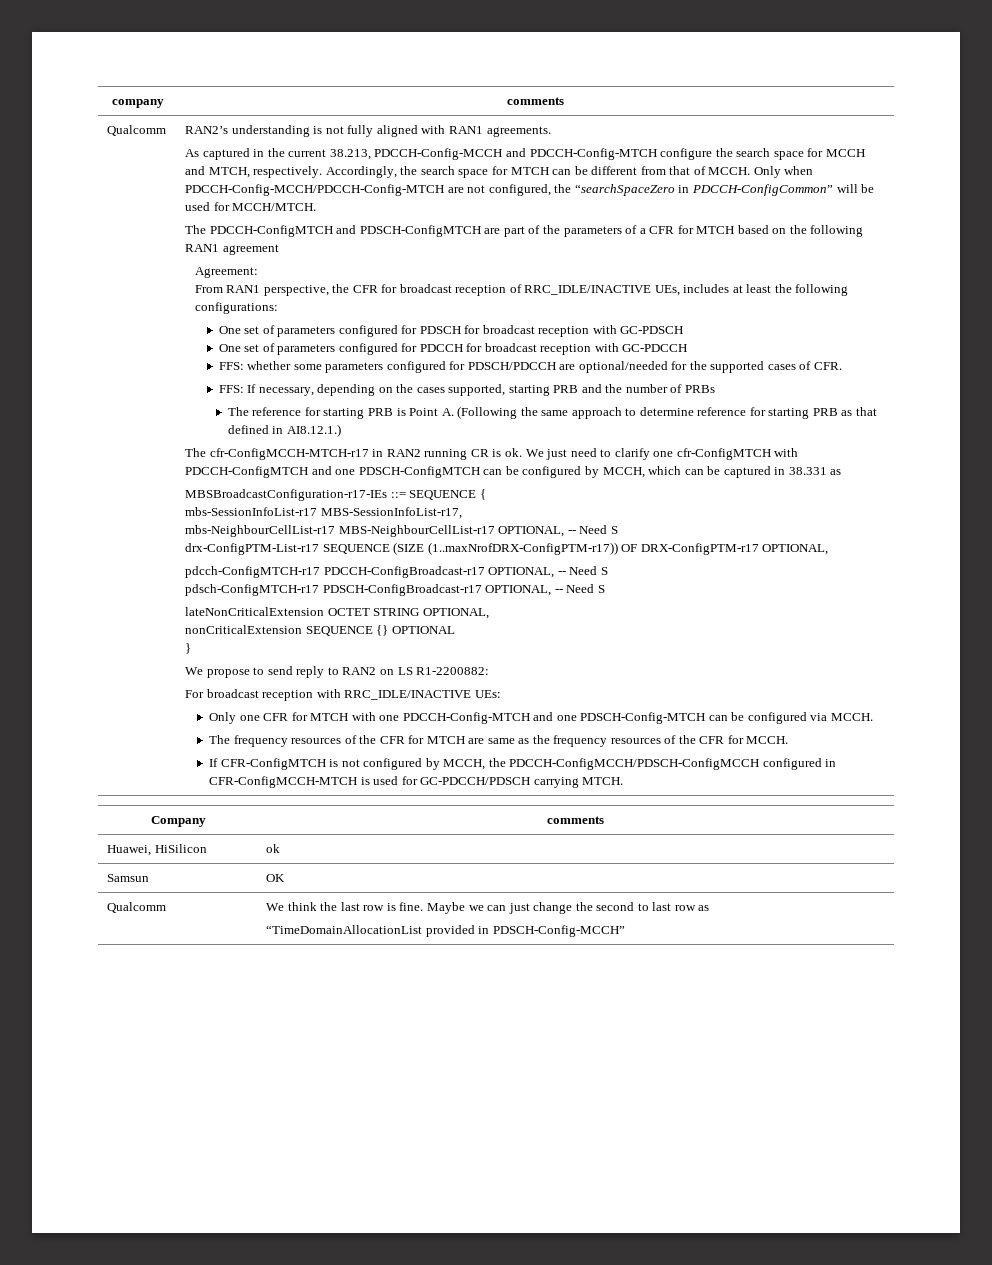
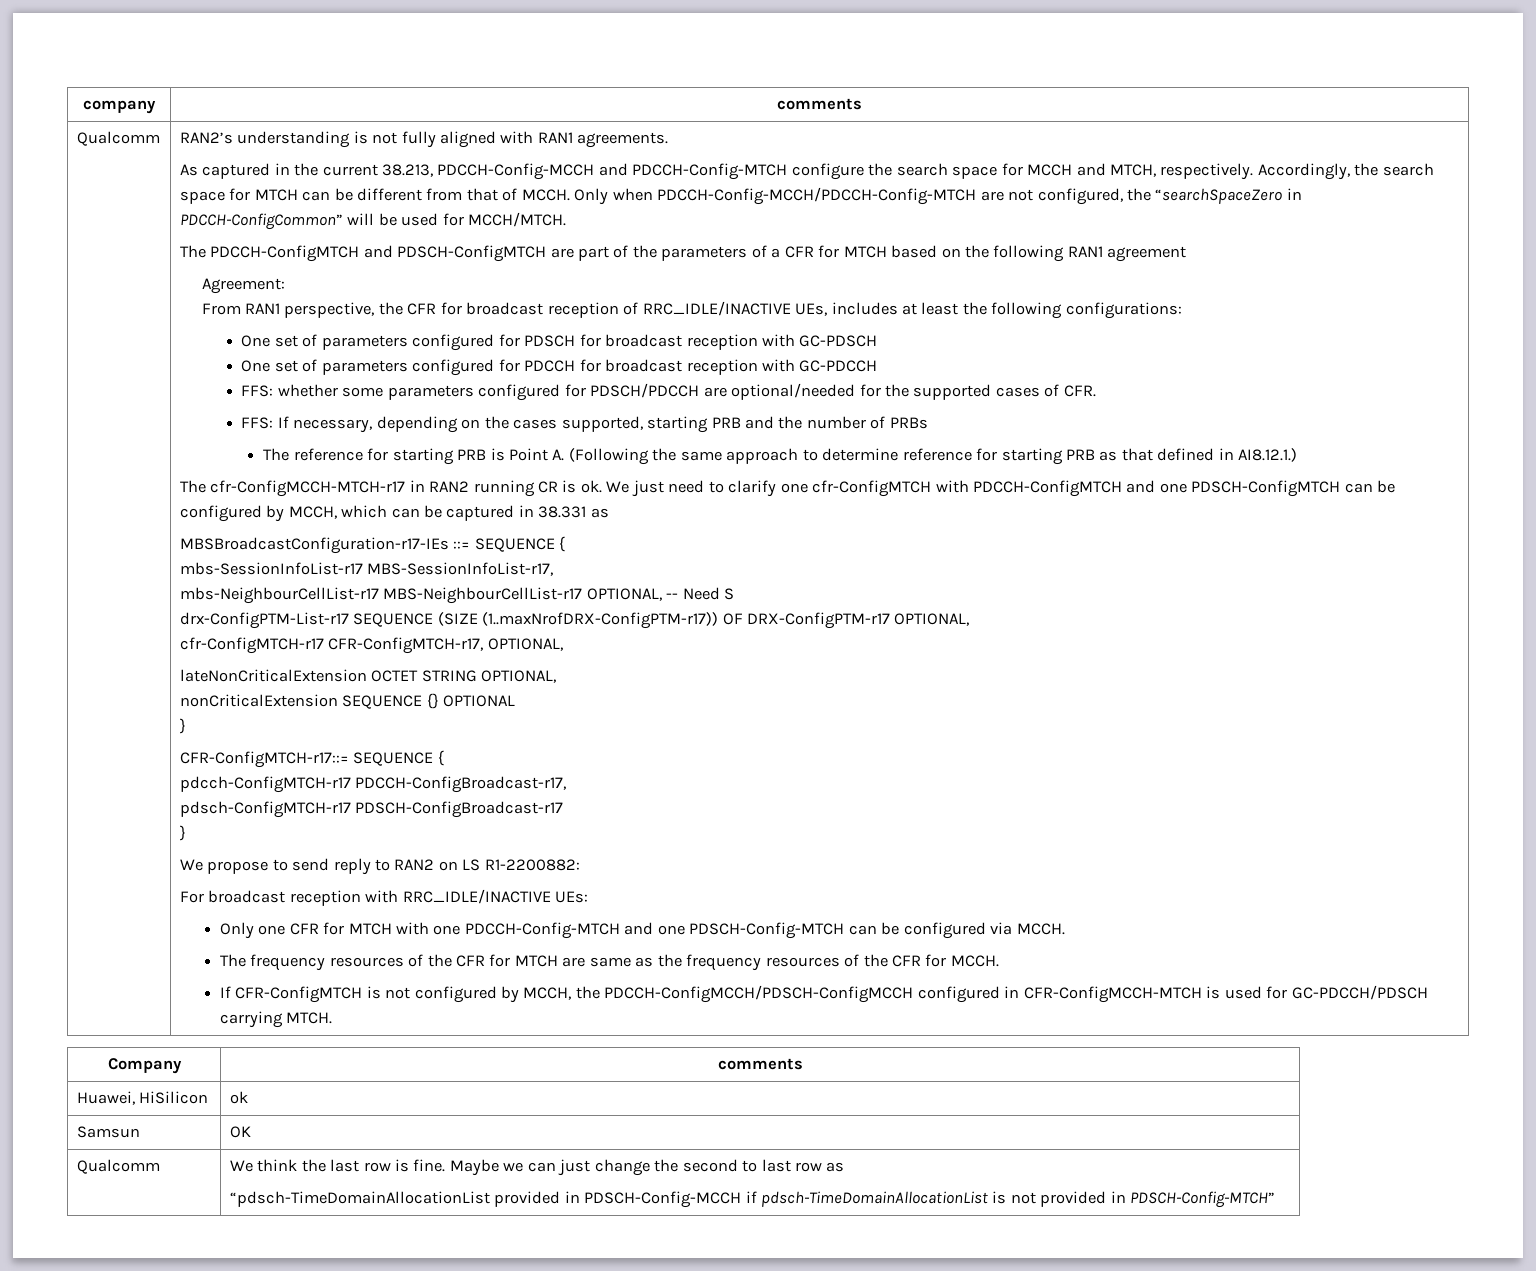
[185,566,608,578] [185,584,605,596] pdcch-ConfigMTCH-r17 PDCCH-ConfigBroadcast-r17 OPTIONAL, -- Need S // pdsch-ConfigMTCH-r17 PDSCH-ConfigBroadcast-r17 OPTIONAL, -- Need S -> [179,637,563,654] cfr-ConfigMTCH-r17 CFR-ConfigMTCH-r17, OPTIONAL,
(192, 648) none -> [179,750,444,768] [179,776,567,793] [179,801,564,818] [179,825,186,841] // CFR-ConfigMTCH-r17::= SEQUENCE { // pdcch-ConfigMTCH-r17 PDCCH-ConfigBroadcast-r17, // pdsch-ConfigMTCH-r17 PDSCH-ConfigBroadcast-r17 // }
[266,925,625,937] “TimeDomainAllocationList provided in PDSCH-Config-MCCH” -> [229,1191,1276,1208] “pdsch-TimeDomainAllocationList provided in PDSCH-Config-MCCH if pdsch-TimeDomainAllocationList is not provided in PDSCH-Config-MTCH”

